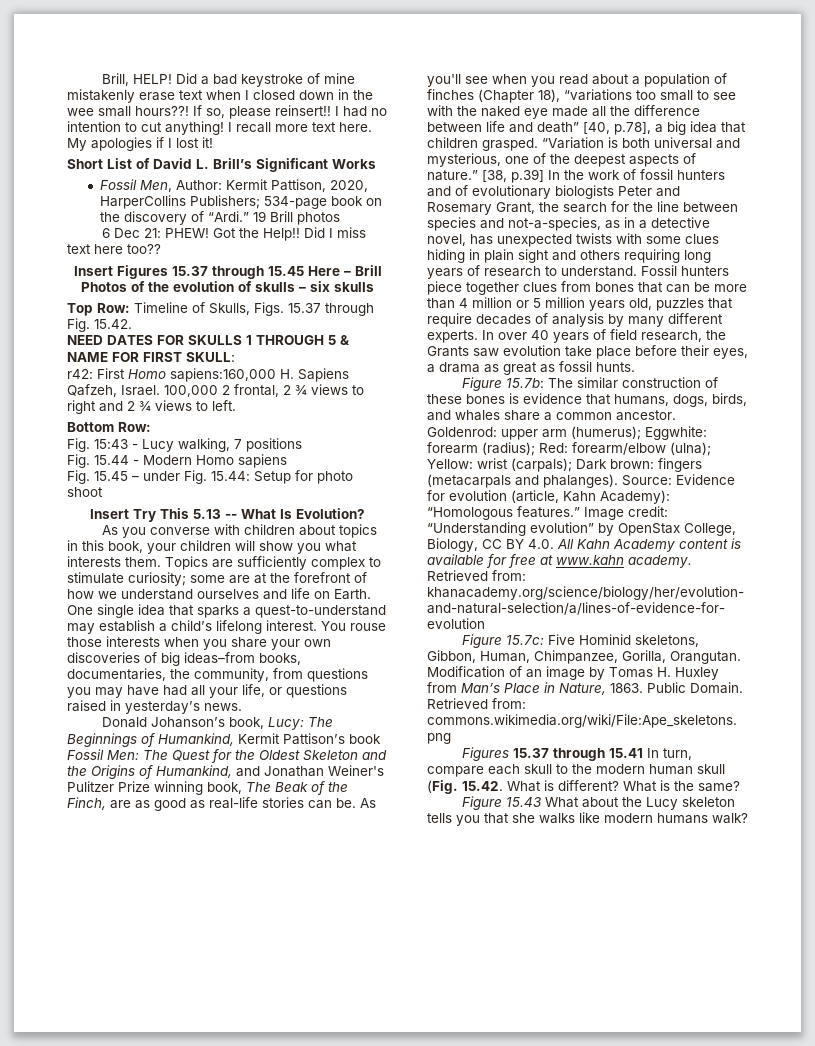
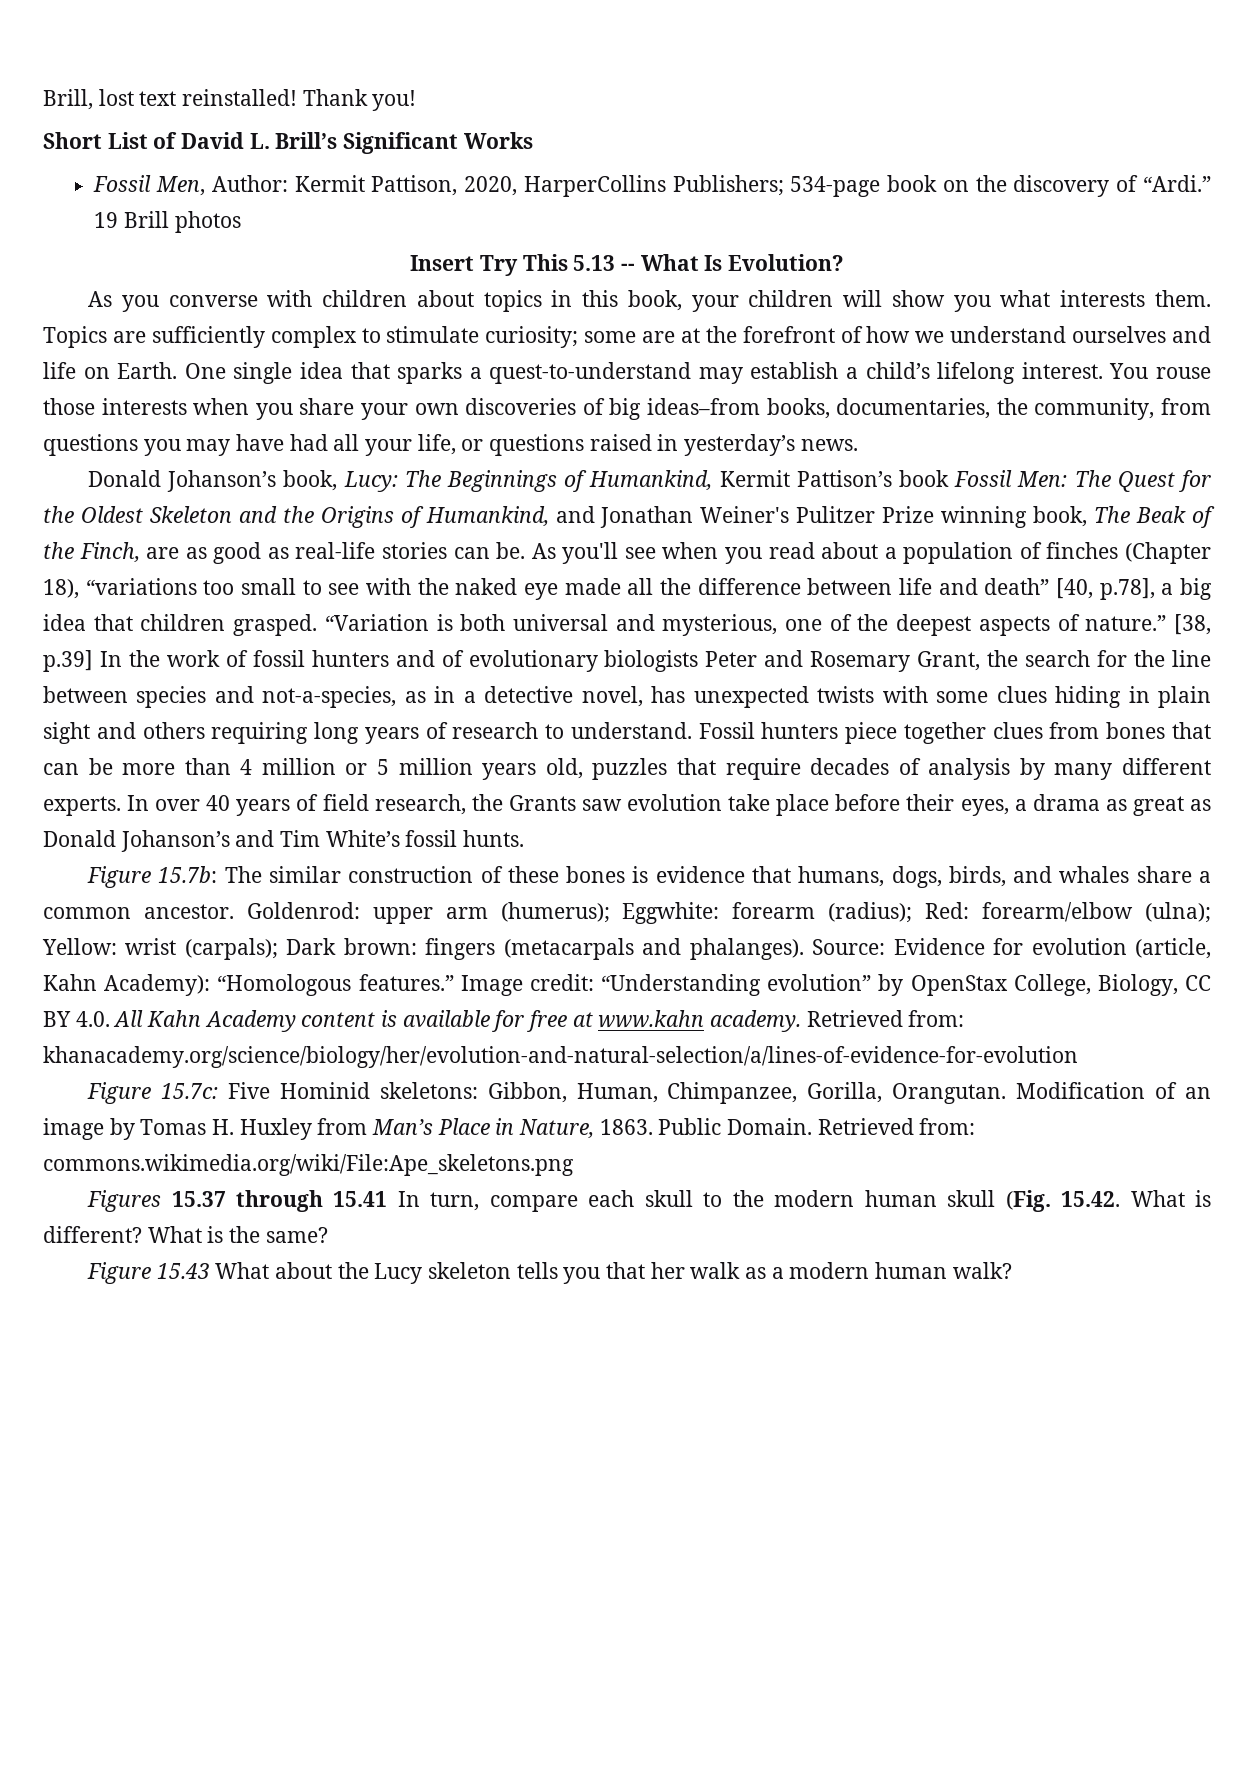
[132,73,355,87] [67,89,373,103] [67,105,387,119] [67,121,372,135] [67,137,213,151] HELP! Did a bad keystroke of mine mistakenly erase text when I closed down in the wee small hours??! If so, please reinsert!! I had no intention to cut anything! I recall more text here. My apologies if I lost it! -> [98,89,417,111] lost text reinstalled! Thank you!
[101,227,366,241] [67,244,161,254] [73,265,382,279] [81,281,374,292] [67,302,374,316] [67,318,132,332] [67,335,349,345] [67,352,235,362] [67,368,349,382] [67,384,364,397] [67,400,236,414] [67,422,151,432] [67,438,302,452] [67,454,287,468] [67,470,353,484] [67,487,103,497] // 6 Dec 21: PHEW! Got the Help!! Did I miss text here too?? // Insert Figures 15.37 through 15.45 Here – Brill Photos of the evolution of skulls – six skulls // Top Row: Timeline of Skulls, Figs. 15.37 through Fig. 15.42. // NEED DATES FOR SKULLS 1 THROUGH 5 & NAME FOR FIRST SKULL: // r42: First Homo sapiens:160,000 H. Sapiens Qafzeh, Israel. 100,000 2 frontal, 2 ¾ views to right and 2 ¾ views to left. // Bottom Row: // Fig. 15:43 - Lucy walking, 7 positions // Fig. 15.44 - Modern Homo sapiens // Fig. 15.45 – under Fig. 15.44: Setup for photo shoot -> (241, 222) none
(555, 368) none -> [43,830,400,852] Donald Johanson’s and Tim White’s
[634,635,699,647] skeletons, -> [379,1082,478,1099] skeletons:
[512,812,708,824] she walks like modern humans -> [650,1262,948,1279] her walk as a modern human

